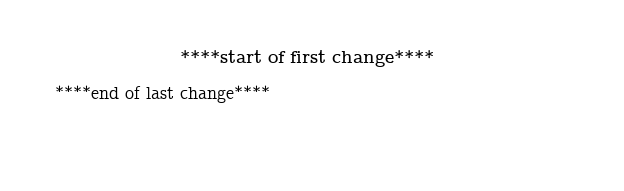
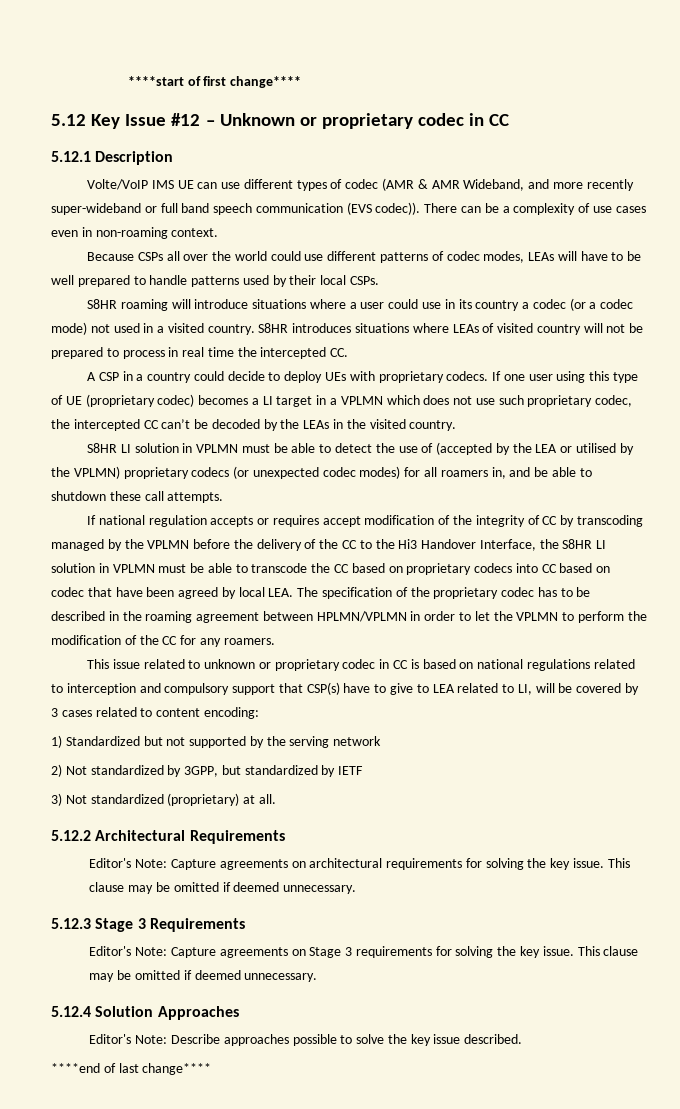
(434, 58) none -> [51,113,510,129] [51,151,174,165] [87,178,634,191] [51,202,646,215] [51,227,219,239] [87,251,642,263] [51,275,380,287] [87,298,634,311] [51,322,644,335] [51,347,349,359] [87,371,639,383] [51,394,633,407] [51,419,457,431] [87,442,634,455] [51,466,592,479] [51,491,224,503] [87,515,643,527] [51,539,607,551] [51,563,611,575] [51,587,591,599] [51,611,647,623] [51,635,275,647] [87,659,635,671] [51,682,640,695] [51,707,259,719] [51,735,382,748] [51,764,364,777] [51,793,276,806] [51,830,285,844] [89,858,630,870] [89,882,357,894] [51,918,245,932] [89,946,639,958] [89,970,318,982] [51,1006,239,1020] [89,1034,523,1046] // 5.12 Key Issue #12 – Unknown or proprietary codec in CC // 5.12.1 Description // Volte/VoIP IMS UE can use different types of codec (AMR & AMR Wideband, and more recently super-wideband or full band speech communication (EVS codec)). There can be a complexity of use cases even in non-roaming context. // Because CSPs all over the world could use different patterns of codec modes, LEAs will have to be well prepared to handle patterns used by their local CSPs. // S8HR roaming will introduce situations where a user could use in its country a codec (or a codec mode) not used in a visited country. S8HR introduces situations where LEAs of visited country will not be prepared to process in real time the intercepted CC. // A CSP in a country could decide to deploy UEs with proprietary codecs. If one user using this type of UE (proprietary codec) becomes a LI target in a VPLMN which does not use such proprietary codec, the intercepted CC can’t be decoded by the LEAs in the visited country. // S8HR LI solution in VPLMN must be able to detect the use of (accepted by the LEA or utilised by the VPLMN) proprietary codecs (or unexpected codec modes) for all roamers in, and be able to shutdown these call attempts. // If national regulation accepts or requires accept modification of the integrity of CC by transcoding managed by the VPLMN before the delivery of the CC to the Hi3 Handover Interface, the S8HR LI solution in VPLMN must be able to transcode the CC based on proprietary codecs into CC based on codec that have been agreed by local LEA. The specification of the proprietary codec has to be described in the roaming agreement between HPLMN/VPLMN in order to let the VPLMN to perform the modification of the CC for any roamers. // This issue related to unknown or proprietary codec in CC is based on national regulations related to interception and compulsory support that CSP(s) have to give to LEA related to LI, will be covered by 3 cases related to content encoding: // 1) Standardized but not supported by the serving network // 2) Not standardized by 3GPP, but standardized by IETF // 3) Not standardized (proprietary) at all. // 5.12.2 Architectural Requirements // Editor's Note: Capture agreements on architectural requirements for solving the key issue. This clause may be omitted if deemed unnecessary. // 5.12.3 Stage 3 Requirements // Editor's Note: Capture agreements on Stage 3 requirements for solving the key issue. This clause may be omitted if deemed unnecessary. // 5.12.4 Solution Approaches // Editor's Note: Describe approaches possible to solve the key issue described.

